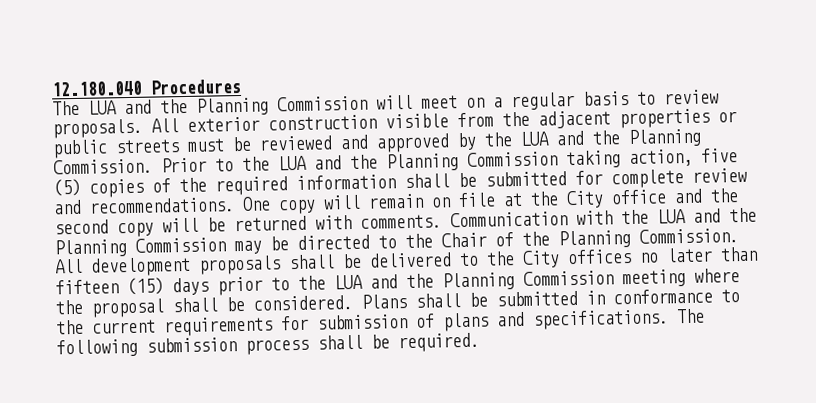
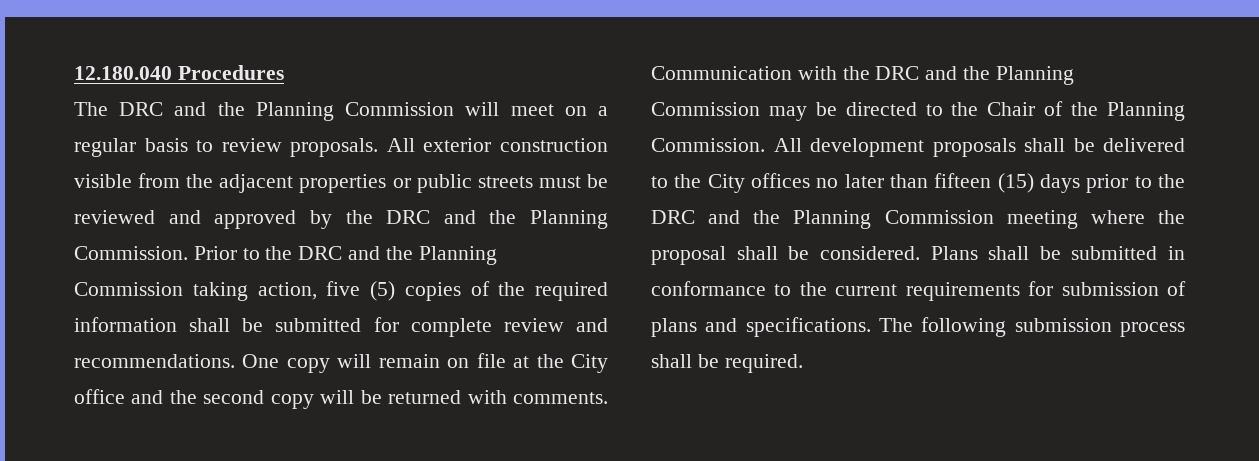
[88,100,117,115] LUA -> [119,102,164,116] DRC
[520,131,550,146] LUA -> [386,210,431,224] DRC
[278,155,307,171] LUA -> [298,246,343,260] DRC
[657,209,686,224] LUA -> [875,66,920,80] DRC
[334,274,363,290] LUA -> [651,210,695,224] DRC

